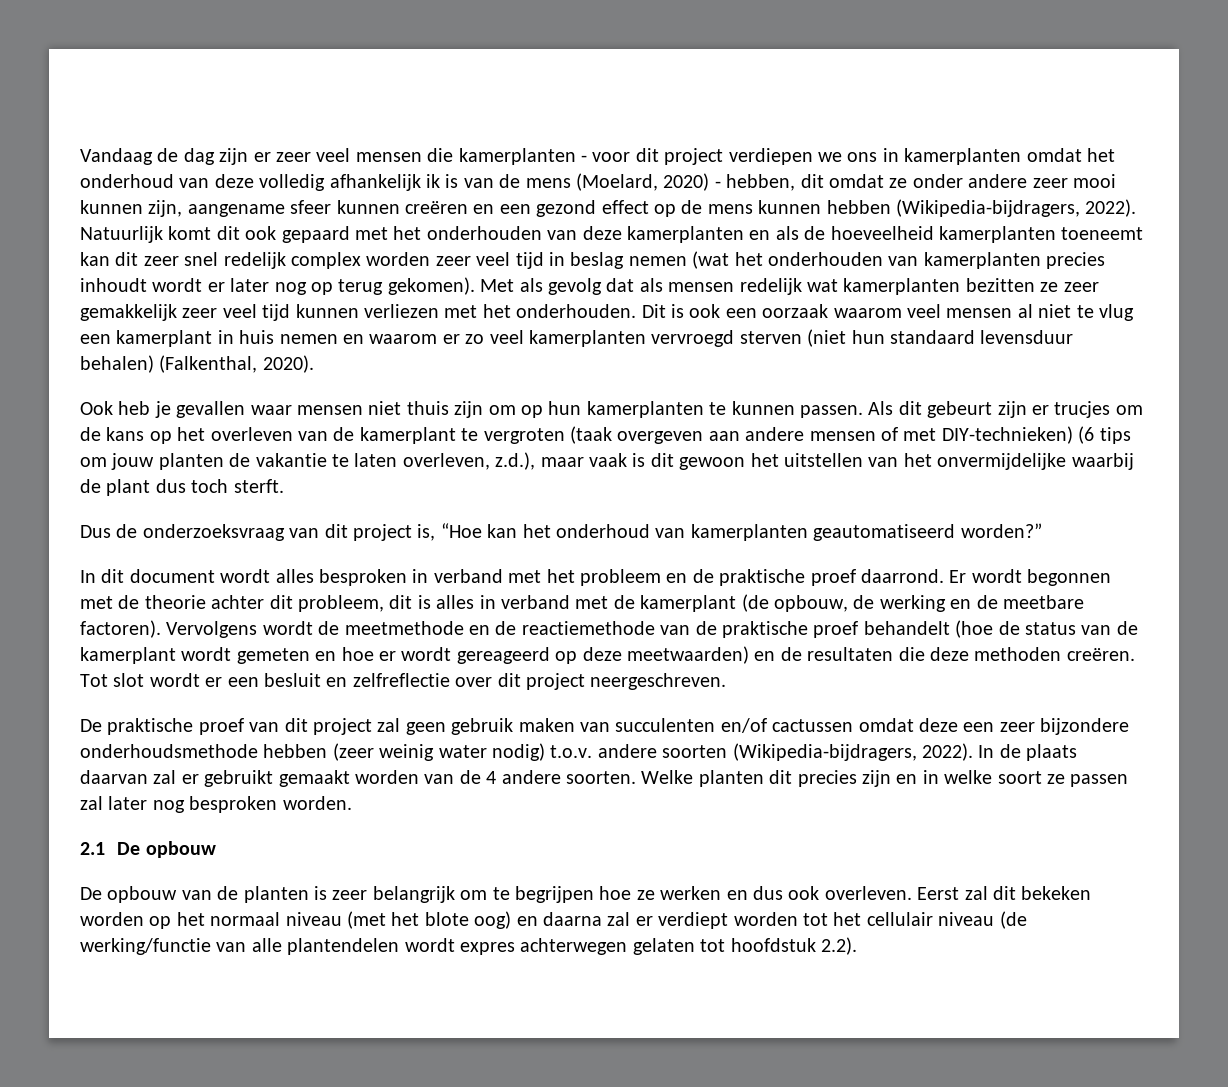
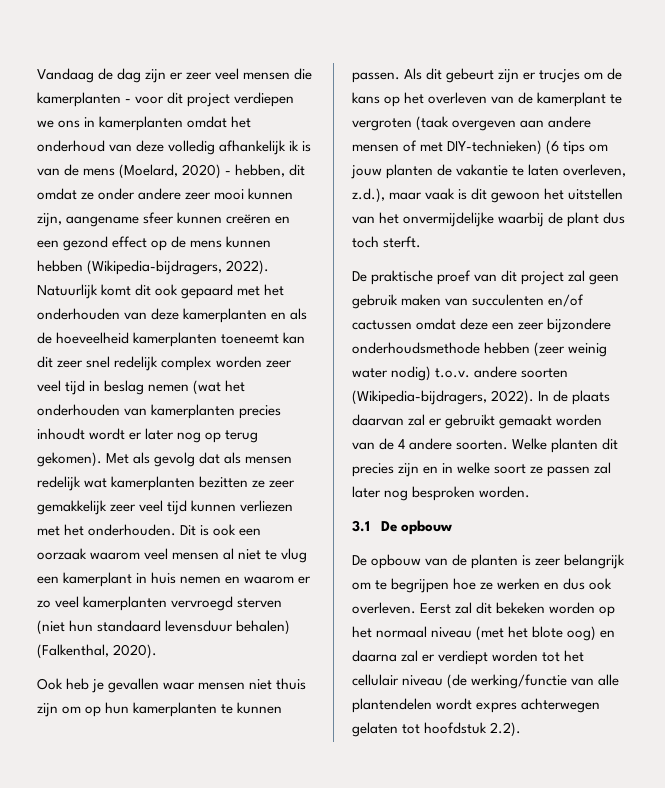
[80,523,1042,541] [80,569,1112,586] [80,594,1084,612] [80,620,1138,638] [80,646,1135,664] [80,673,727,690] // Dus de onderzoeksvraag van dit project is, “Hoe kan het onderhoud van kamerplanten geautomatiseerd worden?” // In dit document wordt alles besproken in verband met het probleem en de praktische proef daarrond. Er wordt begonnen met de theorie achter dit probleem, dit is alles in verband met de kamerplant (de opbouw, de werking en de meetbare factoren). Vervolgens wordt de meetmethode en de reactiemethode van de praktische proef behandelt (hoe de status van de kamerplant wordt gemeten en hoe er wordt gereageerd op deze meetwaarden) en de resultaten die deze methoden creëren. Tot slot wordt er een besluit en zelfreflectie over dit project neergeschreven. -> (422, 242) none
[80,842,105,855] 2.1 -> [352,520,370,532] 3.1

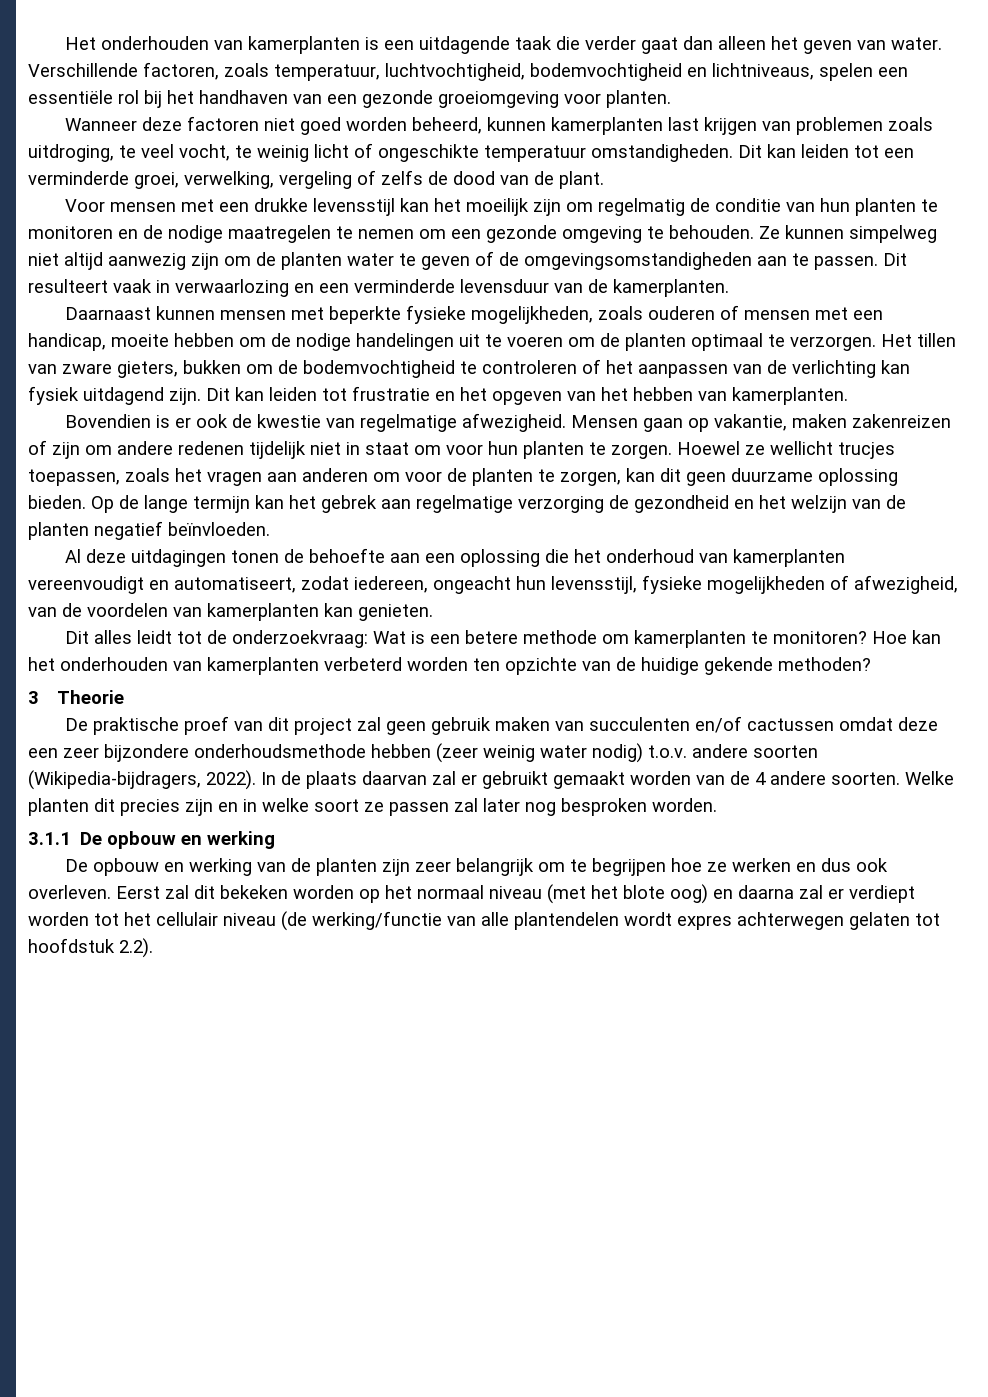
[37,68,313,83] [37,92,295,107] [37,116,252,131] [37,140,312,155] [37,164,306,179] [37,188,294,200] [37,212,291,227] [37,236,272,251] [37,260,270,275] [37,284,285,299] [37,308,308,323] [37,332,306,347] [37,356,293,371] [37,380,246,395] [37,404,282,419] [37,428,259,443] [37,452,293,467] [37,476,296,491] [37,500,294,515] [37,524,262,536] [37,548,308,563] [37,572,312,587] [37,596,283,611] [37,620,291,635] [37,644,158,659] [37,678,307,693] [37,702,283,717] [352,68,623,83] [352,92,623,107] [352,116,592,131] [352,140,609,155] [351,164,627,179] [352,188,624,203] [352,212,626,227] [352,236,422,248] Vandaag de dag zijn er zeer veel mensen die kamerplanten - voor dit project verdiepen we ons in kamerplanten omdat het onderhoud van deze volledig afhankelijk ik is van de mens (Moelard, 2020) - hebben, dit omdat ze onder andere zeer mooi kunnen zijn, aangename sfeer kunnen creëren en een gezond effect op de mens kunnen hebben (Wikipedia-bijdragers, 2022). Natuurlijk komt dit ook gepaard met het onderhouden van deze kamerplanten en als de hoeveelheid kamerplanten toeneemt kan dit zeer snel redelijk complex worden zeer veel tijd in beslag nemen (wat het onderhouden van kamerplanten precies inhoudt wordt er later nog op terug gekomen). Met als gevolg dat als mensen redelijk wat kamerplanten bezitten ze zeer gemakkelijk zeer veel tijd kunnen verliezen met het onderhouden. Dit is ook een oorzaak waarom veel mensen al niet te vlug een kamerplant in huis nemen en waarom er zo veel kamerplanten vervroegd sterven (niet hun standaard levensduur behalen) (Falkenthal, 2020). // Ook heb je gevallen waar mensen niet thuis zijn om op hun kamerplanten te kunnen passen. Als dit gebeurt zijn er trucjes om de kans op het overleven van de kamerplant te vergroten (taak overgeven aan andere mensen of met DIY-technieken) (6 tips om jouw planten de vakantie te laten overleven, z.d.), maar vaak is dit gewoon het uitstellen van het onvermijdelijke waarbij de plant dus toch sterft. -> [64,36,942,54] [28,62,908,81] [28,90,671,108] [64,116,933,135] [28,143,914,162] [28,170,604,189] [64,198,938,216] [28,225,937,243] [28,251,907,270] [28,279,729,297] [64,305,883,324] [28,333,956,351] [28,359,910,378] [28,386,848,405] [64,413,951,432] [28,440,895,459] [28,468,898,486] [28,495,906,513] [28,521,270,540] [64,548,845,567] [28,575,958,594] [28,603,433,621] [64,630,941,648] [28,657,871,675] [28,690,125,704] Het onderhouden van kamerplanten is een uitdagende taak die verder gaat dan alleen het geven van water. Verschillende factoren, zoals temperatuur, luchtvochtigheid, bodemvochtigheid en lichtniveaus, spelen een essentiële rol bij het handhaven van een gezonde groeiomgeving voor planten. // Wanneer deze factoren niet goed worden beheerd, kunnen kamerplanten last krijgen van problemen zoals uitdroging, te veel vocht, te weinig licht of ongeschikte temperatuur omstandigheden. Dit kan leiden tot een verminderde groei, verwelking, vergeling of zelfs de dood van de plant. // Voor mensen met een drukke levensstijl kan het moeilijk zijn om regelmatig de conditie van hun planten te monitoren en de nodige maatregelen te nemen om een gezonde omgeving te behouden. Ze kunnen simpelweg niet altijd aanwezig zijn om de planten water te geven of de omgevingsomstandigheden aan te passen. Dit resulteert vaak in verwaarlozing en een verminderde levensduur van de kamerplanten. // Daarnaast kunnen mensen met beperkte fysieke mogelijkheden, zoals ouderen of mensen met een handicap, moeite hebben om de nodige handelingen uit te voeren om de planten optimaal te verzorgen. Het tillen van zware gieters, bukken om de bodemvochtigheid te controleren of het aanpassen van de verlichting kan fysiek uitdagend zijn. Dit kan leiden tot frustratie en het opgeven van het hebben van kamerplanten. // Bovendien is er ook de kwestie van regelmatige afwezigheid. Mensen gaan op vakantie, maken zakenreizen of zijn om andere redenen tijdelijk niet in staat om voor hun planten te zorgen. Hoewel ze wellicht trucjes toepassen, zoals het vragen aan anderen om voor de planten te zorgen, kan dit geen duurzame oplossing bieden. Op de lange termijn kan het gebrek aan regelmatige verzorging de gezondheid en het welzijn van de planten negatief beïnvloeden. // Al deze uitdagingen tonen de behoefte aan een oplossing die het onderhoud van kamerplanten vereenvoudigt en automatiseert, zodat iedereen, ongeacht hun levensstijl, fysieke mogelijkheden of afwezigheid, van de voordelen van kamerplanten kan genieten. // Dit alles leidt tot de onderzoekvraag: Wat is een betere methode om kamerplanten te monitoren? Hoe kan het onderhouden van kamerplanten verbeterd worden ten opzichte van de huidige gekende methoden? // 3 Theorie
[352,520,452,535] [352,554,532,569] 3.1 De opbouw // De opbouw van de planten is -> [28,831,276,849] [64,858,410,876] 3.1.1 De opbouw en werking // De opbouw en werking van de planten zijn

